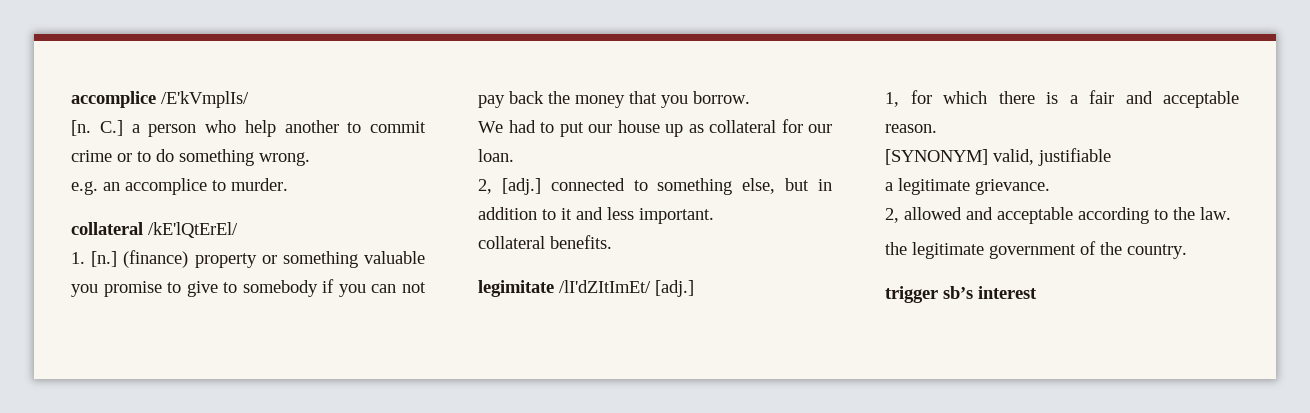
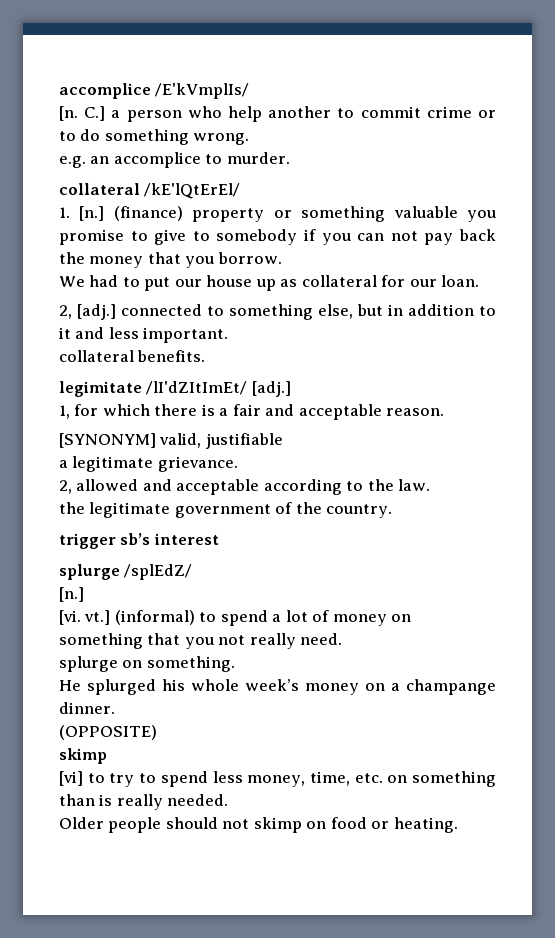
(1037, 292) none -> [59,564,193,580] [59,587,84,602] [59,610,412,626] [59,633,343,649] [59,656,235,672] [59,679,496,695] [59,702,115,714] [59,725,157,740] [59,748,107,764] [59,771,497,787] [59,794,229,810] [59,817,458,833] // splurge /splEdZ/ // [n.] // [vi. vt.] (informal) to spend a lot of money on something that you not really need. // splurge on something. // He splurged his whole week’s money on a champange dinner. // (OPPOSITE) // skimp // [vi] to try to spend less money, time, etc. on something than is really needed. // Older people should not skimp on food or heating.

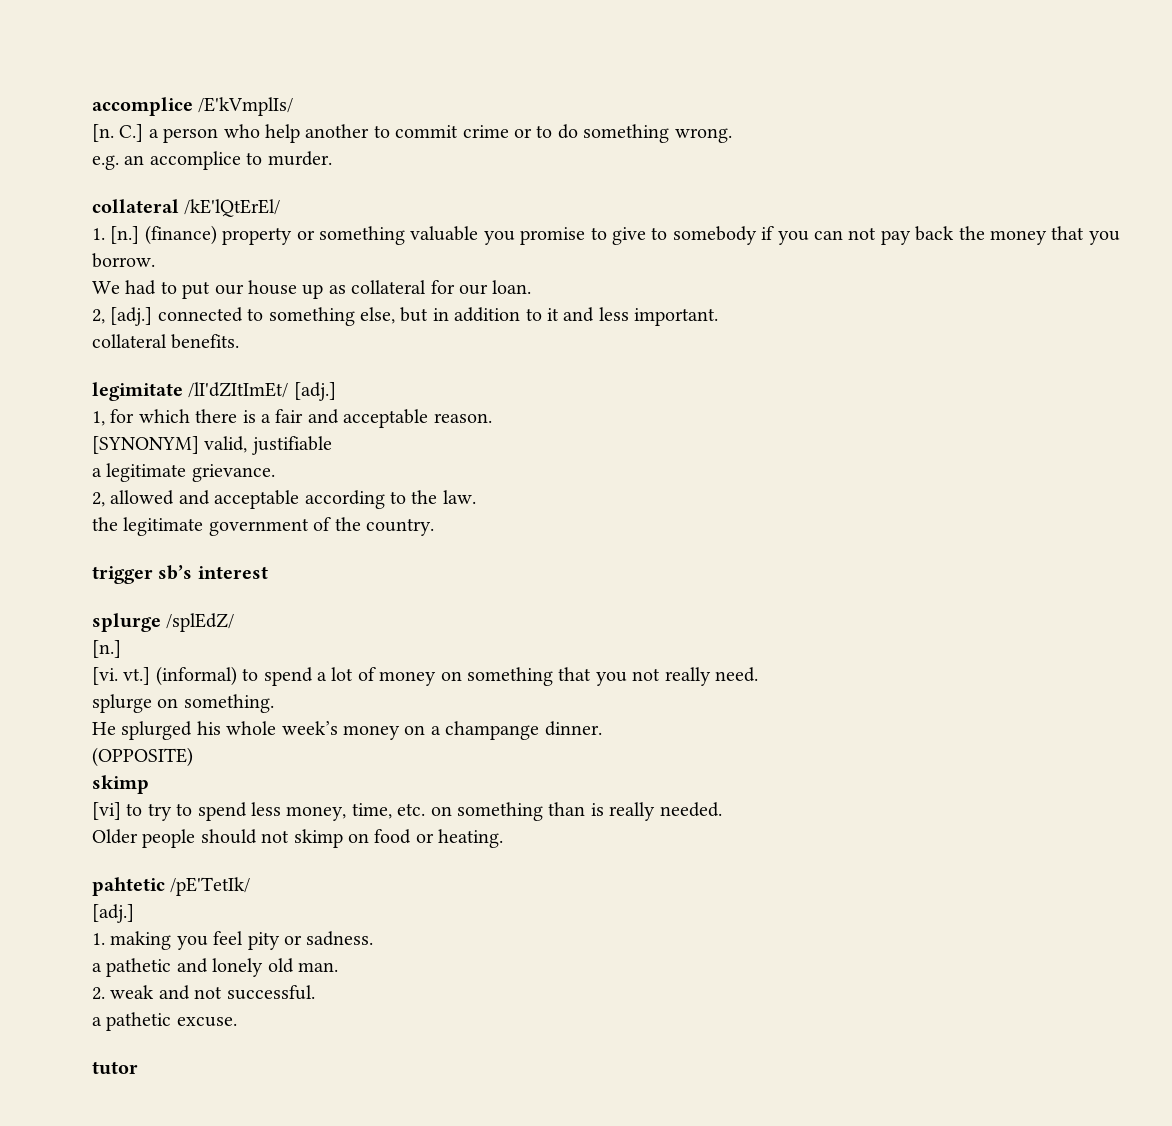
(458, 825) none -> [92,877,251,896] [92,904,134,923] [92,931,374,950] [92,958,338,977] [92,985,315,1000] [92,1012,237,1031] [92,1061,138,1075] // pahtetic /pE'TetIk/ // [adj.] // 1. making you feel pity or sadness. // a pathetic and lonely old man. // 2. weak and not successful. // a pathetic excuse. // tutor

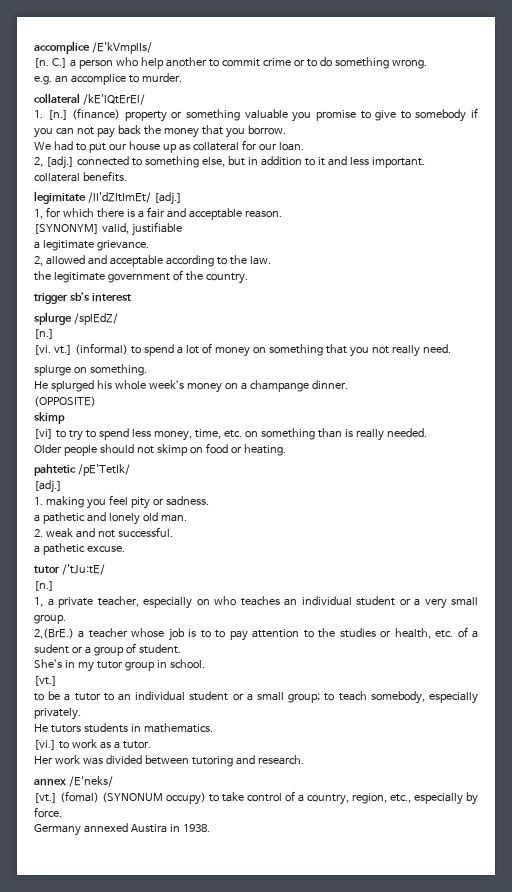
(138, 1068) none -> [61,564,105,575] [34,581,54,591] [34,596,478,609] [34,614,66,624] [34,627,479,641] [34,643,181,656] [34,659,205,672] [34,676,57,686] [34,691,478,704] [34,708,81,720] [34,723,213,733] [34,739,151,750] [34,755,304,767] [34,776,113,787] [34,791,478,805] [34,807,62,818] [34,823,210,836] /'tJu:tE/ // [n.] // 1, a private teacher, especially on who teaches an individual student or a very small group. // 2,(BrE.) a teacher whose job is to to pay attention to the studies or health, etc. of a sudent or a group of student. // She’s in my tutor group in school. // [vt.] // to be a tutor to an individual student or a small group; to teach somebody, especially privately. // He tutors students in mathematics. // [vi.] to work as a tutor. // Her work was divided between tutoring and research. // annex /E'neks/ // [vt.] (fomal) (SYNONUM occupy) to take control of a country, region, etc., especially by force. // Germany annexed Austira in 1938.

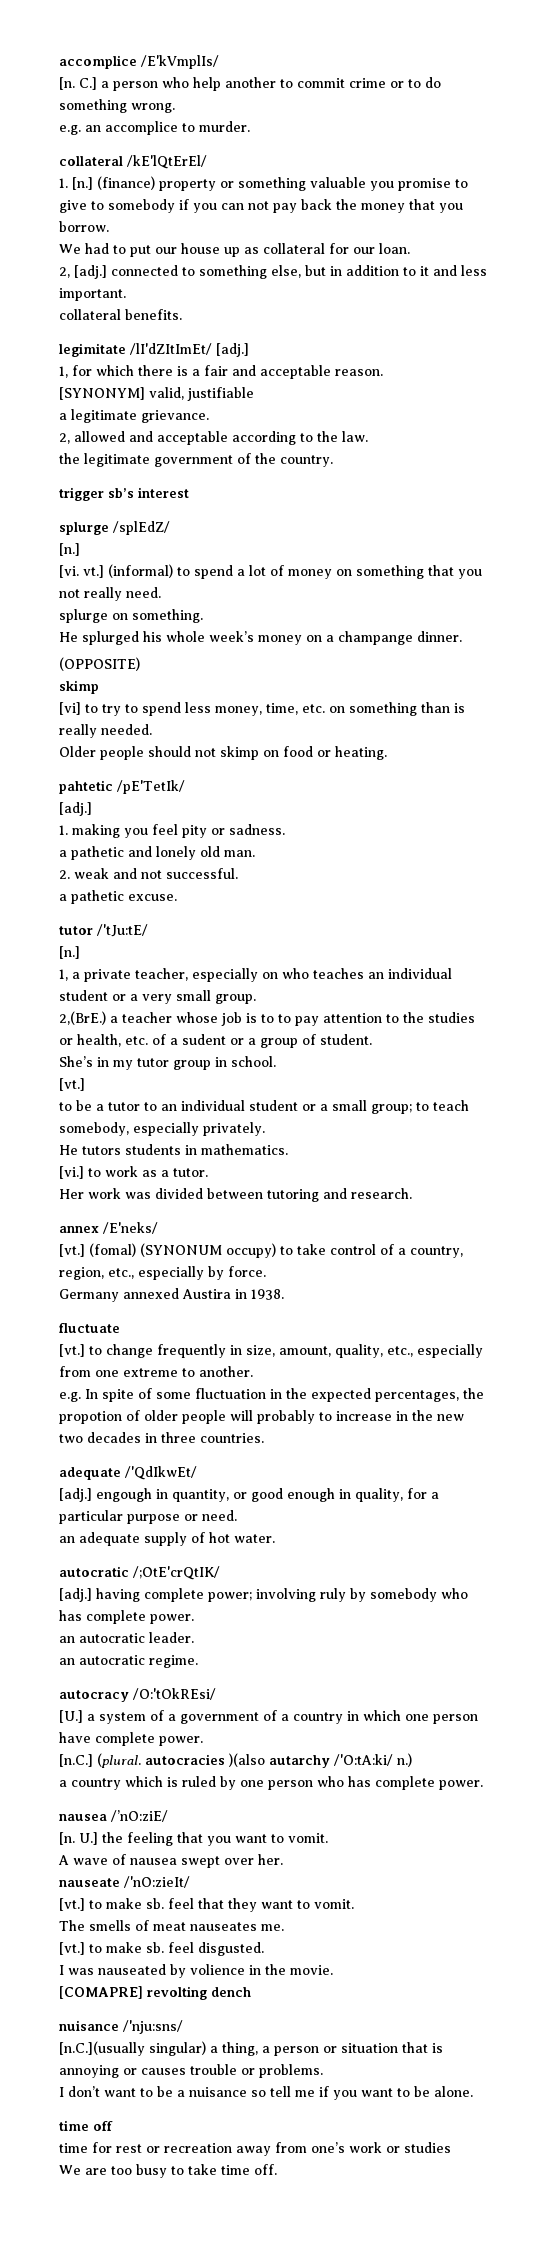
(210, 828) none -> [59,1323,120,1333] [59,1344,483,1358] [59,1366,253,1377] [59,1388,484,1402] [59,1410,464,1424] [59,1432,264,1443] [59,1466,197,1480] [59,1488,439,1502] [59,1510,237,1524] [59,1532,275,1546] [59,1566,220,1580] [59,1588,468,1602] [59,1610,194,1624] [59,1632,194,1643] [59,1655,198,1668] [59,1688,216,1702] [59,1710,478,1724] [59,1732,203,1746] [59,1753,412,1768] [59,1776,483,1790] [59,1810,168,1822] [59,1832,328,1846] [58,1854,283,1868] [59,1876,190,1888] [59,1898,354,1912] [59,1920,284,1931] [59,1942,264,1956] [59,1964,333,1978] [59,1986,251,2000] [59,2020,183,2034] [59,2041,443,2056] [59,2064,323,2078] [59,2086,473,2100] [59,2120,113,2131] [59,2142,451,2156] [59,2164,277,2178] // fluctuate // [vt.] to change frequently in size, amount, quality, etc., especially from one extreme to another. // e.g. In spite of some fluctuation in the expected percentages, the propotion of older people will probably to increase in the new two decades in three countries. // adequate /'QdIkwEt/ // [adj.] engough in quantity, or good enough in quality, for a particular purpose or need. // an adequate supply of hot water. // autocratic /;OtE'crQtIK/ // [adj.] having complete power; involving ruly by somebody who has complete power. // an autocratic leader. // an autocratic regime. // autocracy /O:'tOkREsi/ // [U.] a system of a government of a country in which one person have complete power. // [n.C.] (plural. autocracies )(also autarchy /'O:tA:ki/ n.) // a country which is ruled by one person who has complete power. // nausea /’nO:ziE/ // [n. U.] the feeling that you want to vomit. // A wave of nausea swept over her. // nauseate /'nO:zieIt/ // [vt.] to make sb. feel that they want to vomit. // The smells of meat nauseates me. // [vt.] to make sb. feel disgusted. // I was nauseated by volience in the movie. // [COMAPRE] revolting dench // nuisance /'nju:sns/ // [n.C.](usually singular) a thing, a person or situation that is annoying or causes trouble or problems. // I don’t want to be a nuisance so tell me if you want to be alone. // time off // time for rest or recreation away from one’s work or studies // We are too busy to take time off.

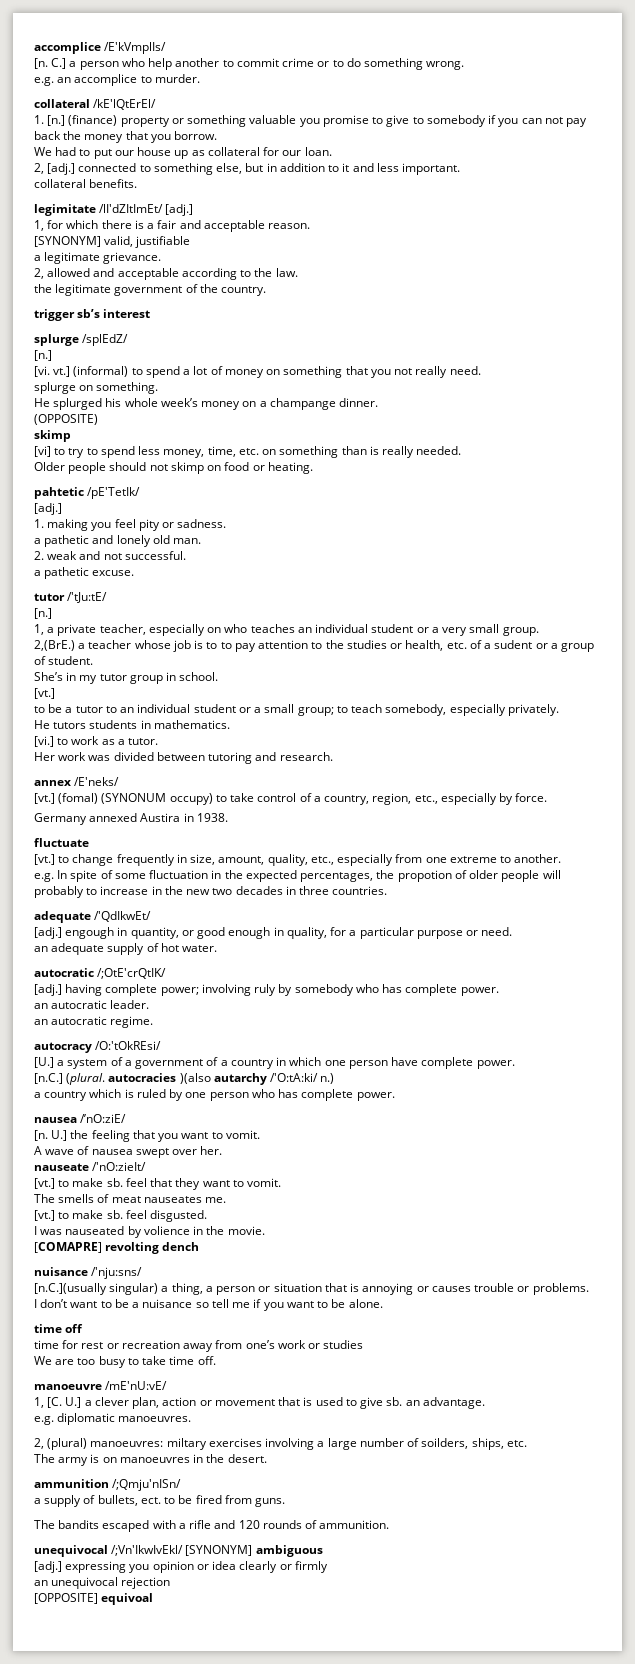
(277, 2169) none -> [34,1381,168,1390] [34,1397,485,1409] [34,1413,192,1425] [34,1438,527,1450] [34,1454,267,1466] [34,1479,182,1491] [34,1495,286,1507] [34,1520,390,1532] [34,1545,323,1557] [34,1561,328,1573] [34,1577,171,1589] [34,1593,154,1605] // manoeuvre /mE'nU:vE/ // 1, [C. U.] a clever plan, action or movement that is used to give sb. an advantage. // e.g. diplomatic manoeuvres. // 2, (plural) manoeuvres: miltary exercises involving a large number of soilders, ships, etc. // The army is on manoeuvres in the desert. // ammunition /;Qmju'nISn/ // a supply of bullets, ect. to be fired from guns. // The bandits escaped with a rifle and 120 rounds of ammunition. // unequivocal /;Vn'IkwIvEkl/ [SYNONYM] ambiguous // [adj.] expressing you opinion or idea clearly or firmly // an unequivocal rejection // [OPPOSITE] equivoal

